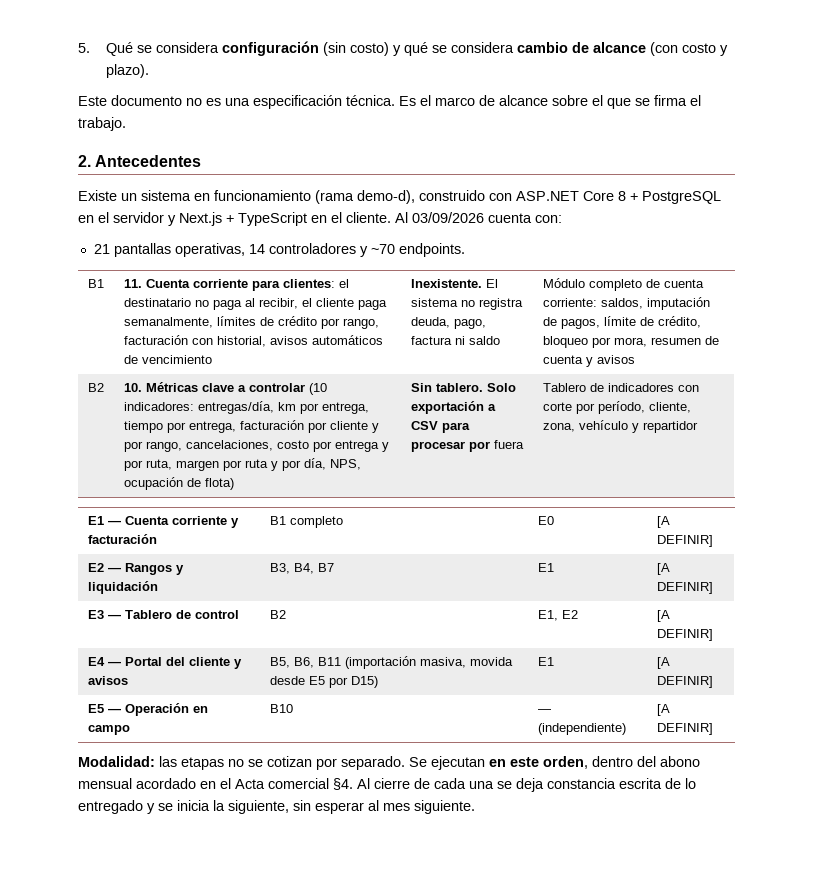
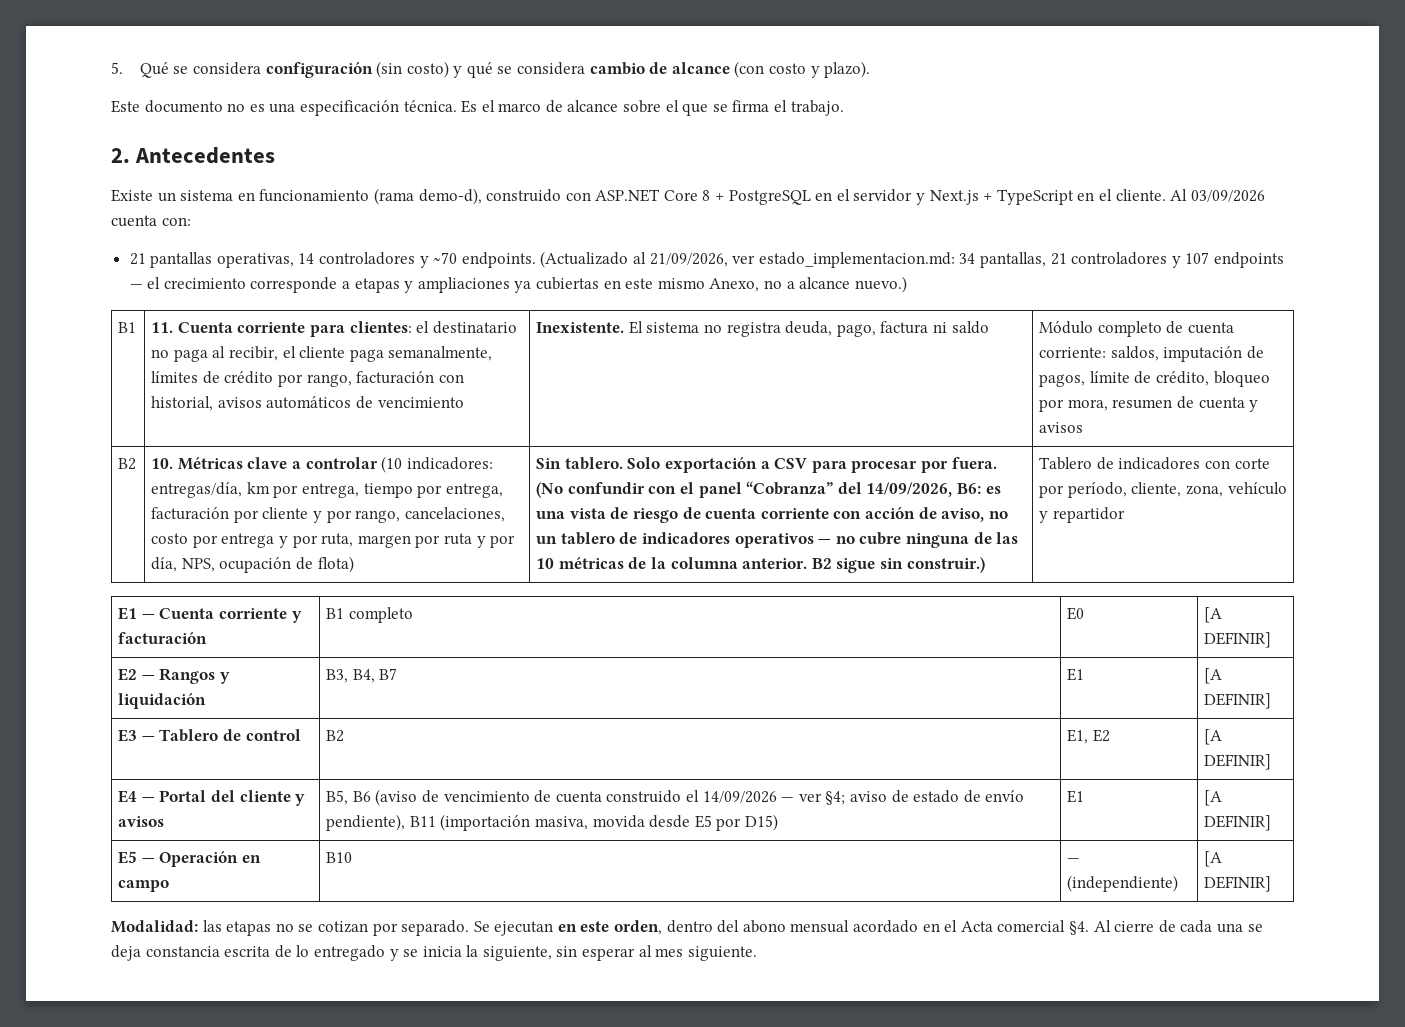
(465, 250) none -> [540,251,1284,268] [129,276,907,293] (Actualizado al 21/09/2026, ver estado_implementacion.md: 34 pantallas, 21 controladores y 107 endpoints — el crecimiento corresponde a etapas y ampliaciones ya cubiertas en este mismo Anexo, no a alcance nuevo.)
[493,440,524,449] fuera -> [951,457,997,469] [536,481,1001,498] [536,507,1008,523] [536,532,1019,548] [536,557,985,573] fuera. (No confundir con el panel “Cobranza” del 14/09/2026, B6: es una vista de riesgo de cuenta corriente con acción de aviso, no un tablero de indicadores operativos — no cubre ninguna de las 10 métricas de la columna anterior. B2 sigue sin construir.)
[293,657,314,668] B6, -> [352,789,1025,806] [326,814,406,831] B6 (aviso de vencimiento de cuenta construido el 14/09/2026 — ver §4; aviso de estado de envío pendiente),

